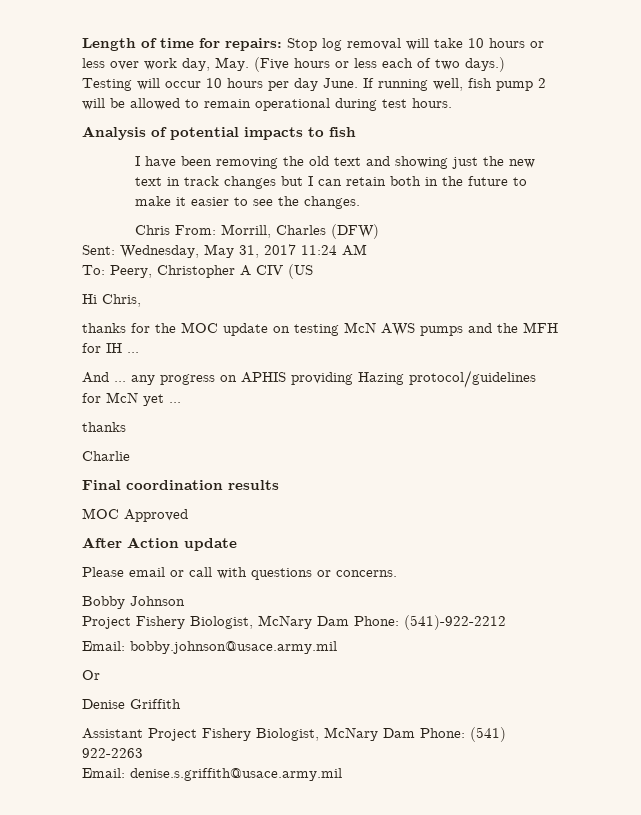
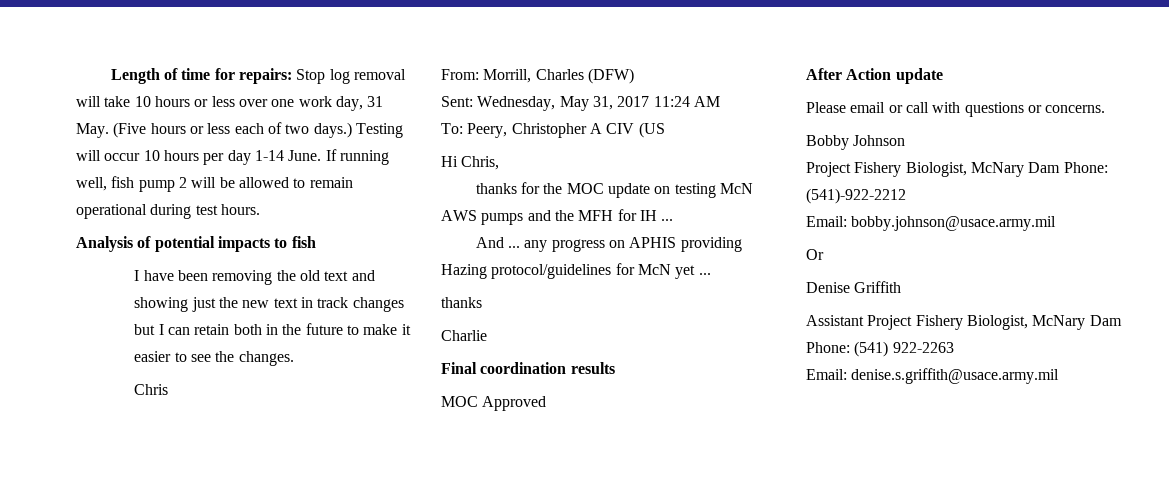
(139, 65) none -> [271,99,295,107] one
(210, 64) none -> [367,96,384,107] 31
(318, 84) none -> [254,150,284,161] 1-14
(170, 230) none -> (169, 389) //

